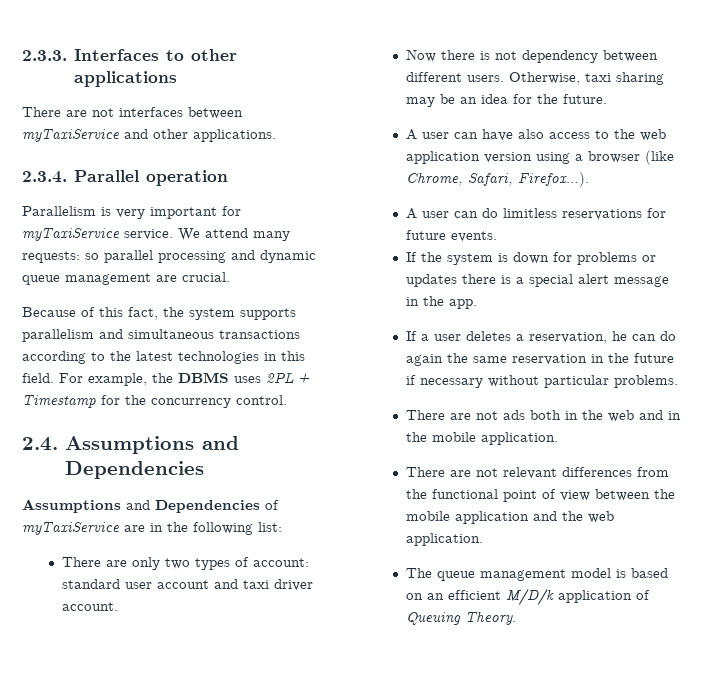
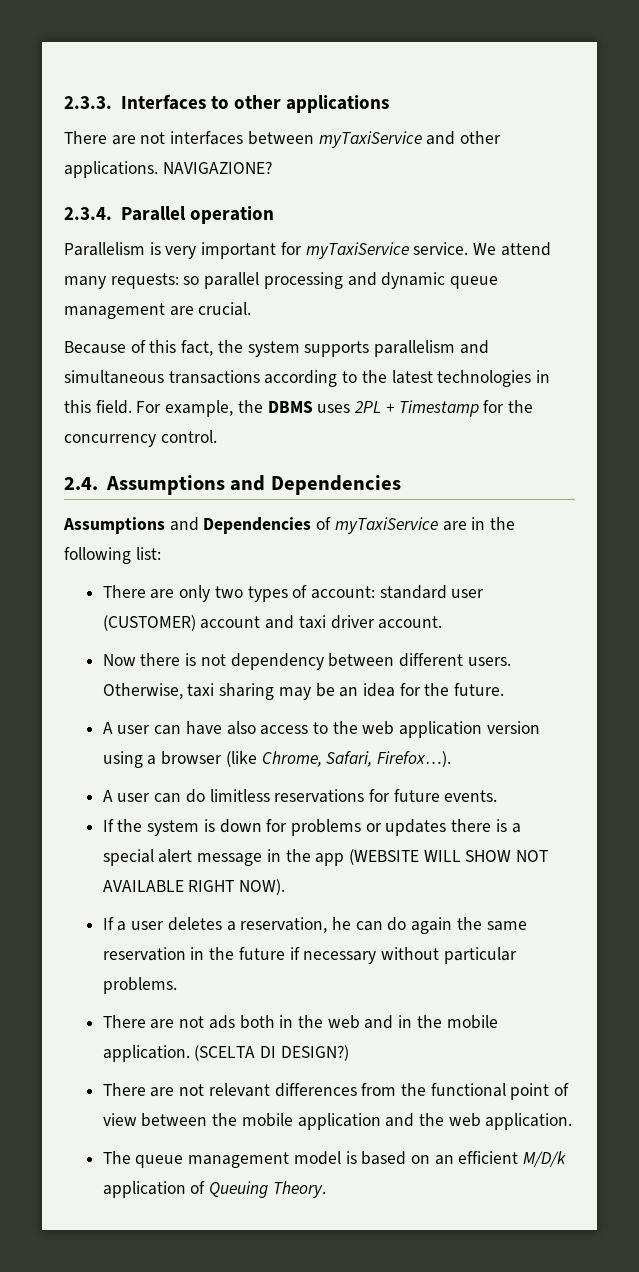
(276, 135) none -> [162,161,272,174] NAVIGAZIONE?
(153, 585) none -> [102,615,196,631] (CUSTOMER)
[449,299,478,309] app. -> [315,849,549,866] [102,879,286,895] app (WEBSITE WILL SHOW NOT AVAILABLE RIGHT NOW).
(559, 438) none -> [194,1045,349,1061] (SCELTA DI DESIGN?)

